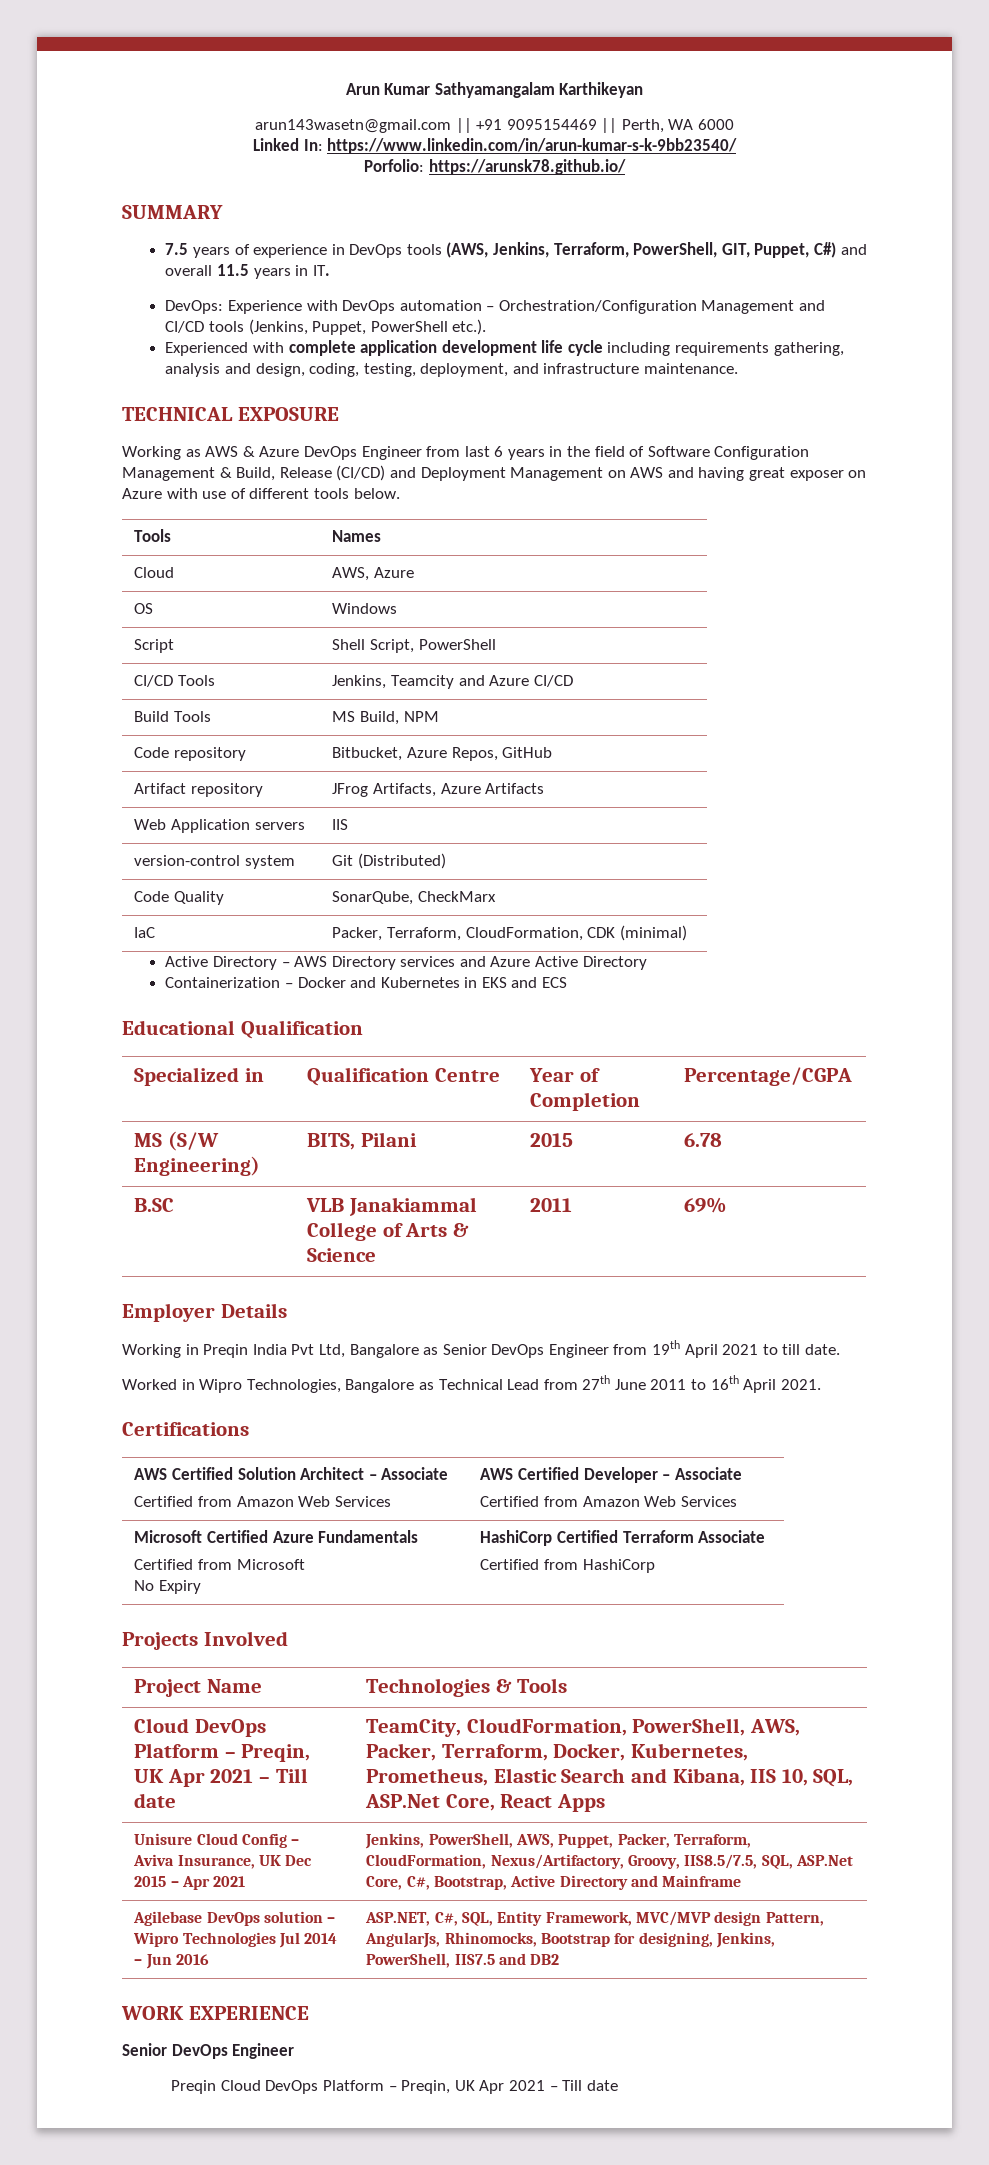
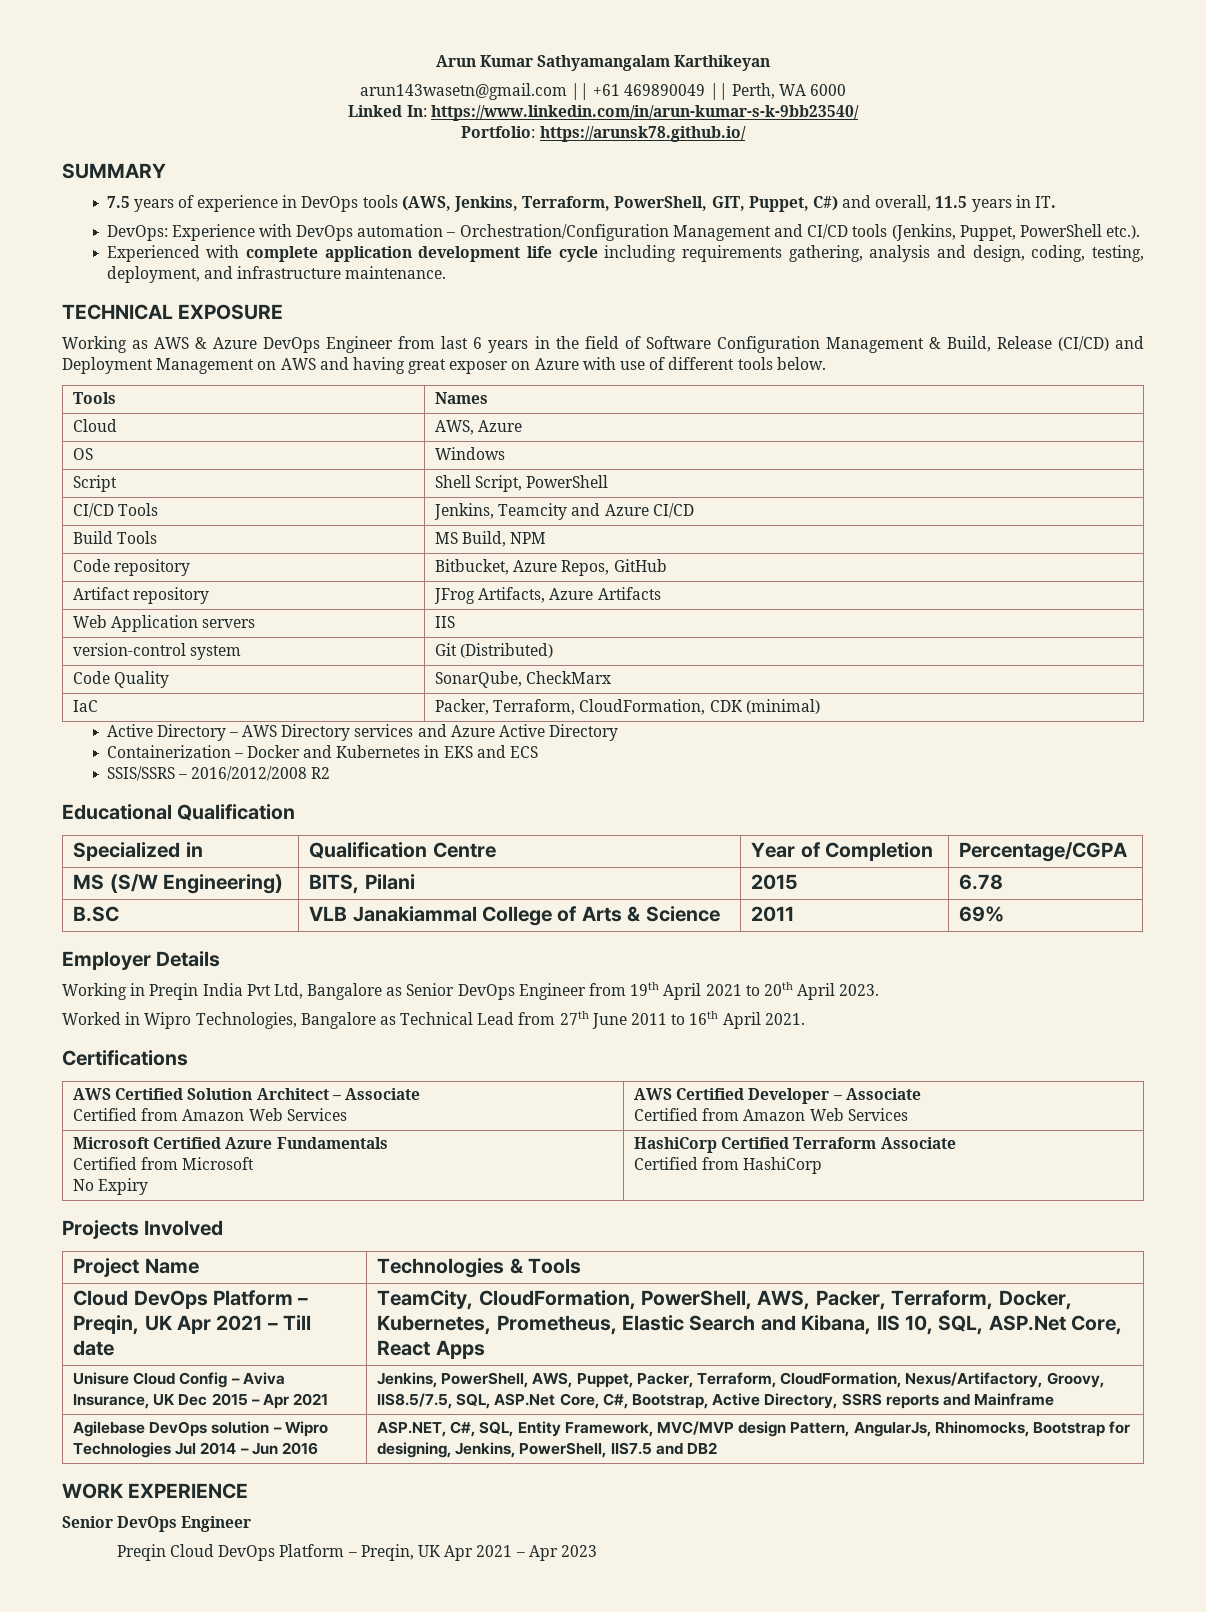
[476,119,597,130] +91 9095154469 -> [593,84,706,96] +61 469890049
[364,159,425,172] Porfolio: -> [461,126,536,138] Portfolio:
[165,265,213,276] overall -> [875,195,932,211] overall,
(568, 982) none -> [106,766,331,781] // SSIS/SSRS – 2016/2012/2008 R2
[782,1344,841,1355] till date. -> [763,982,880,1000] 20th April 2023.
[559,1875,628,1890] Directory -> [764,1393,939,1409] Directory, SSRS reports
[562,2080,618,2091] Till date -> [528,1545,597,1561] Apr 2023

